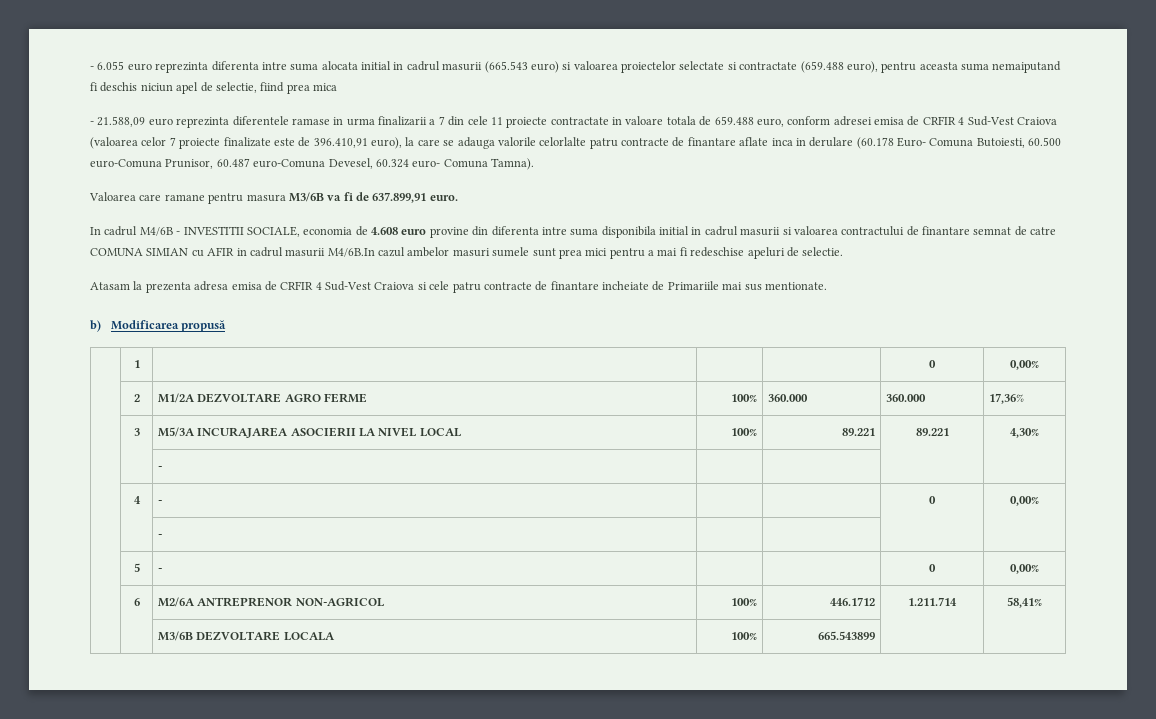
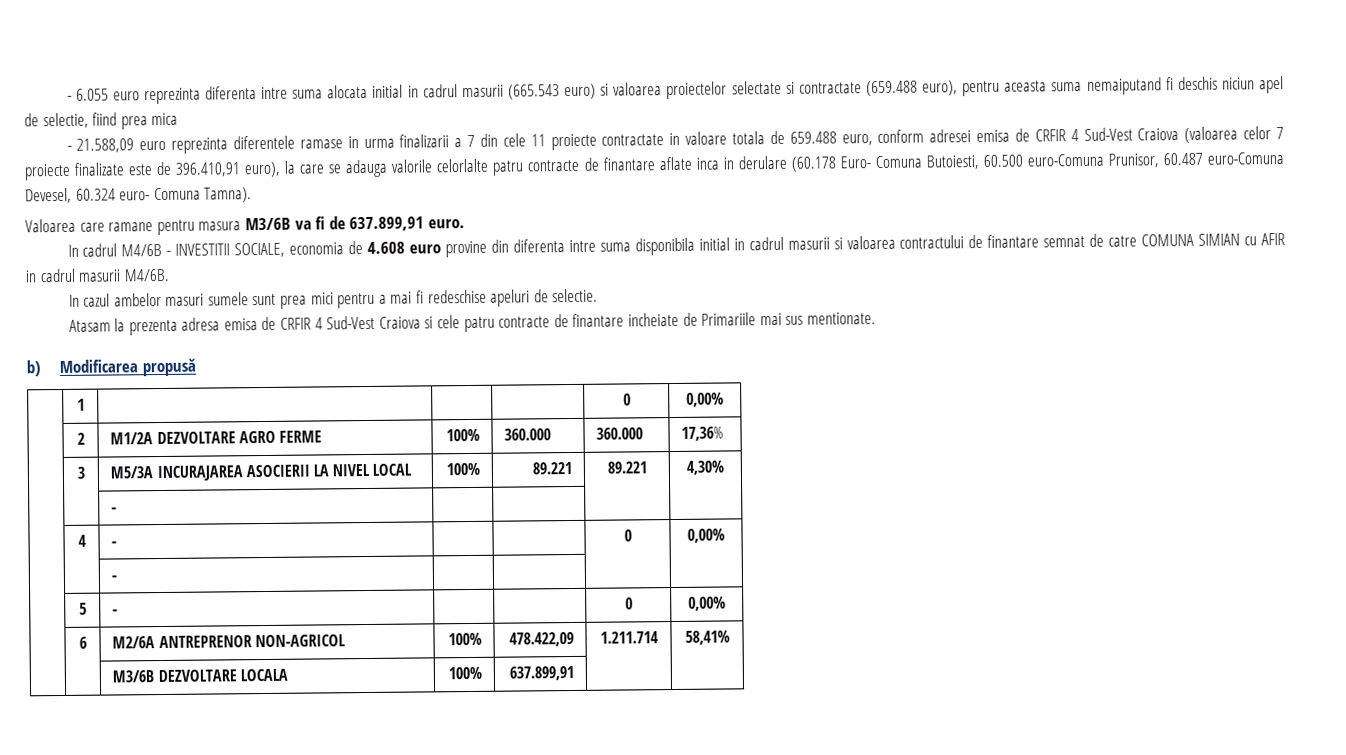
[327,248,375,257] M4/6B.In -> [123,268,170,282] [68,294,80,307] M4/6B. // In
[830,597,876,606] 446.1712 -> [508,631,574,647] 478.422,09
[818,631,876,640] 665.543899 -> [508,665,574,681] 637.899,91

